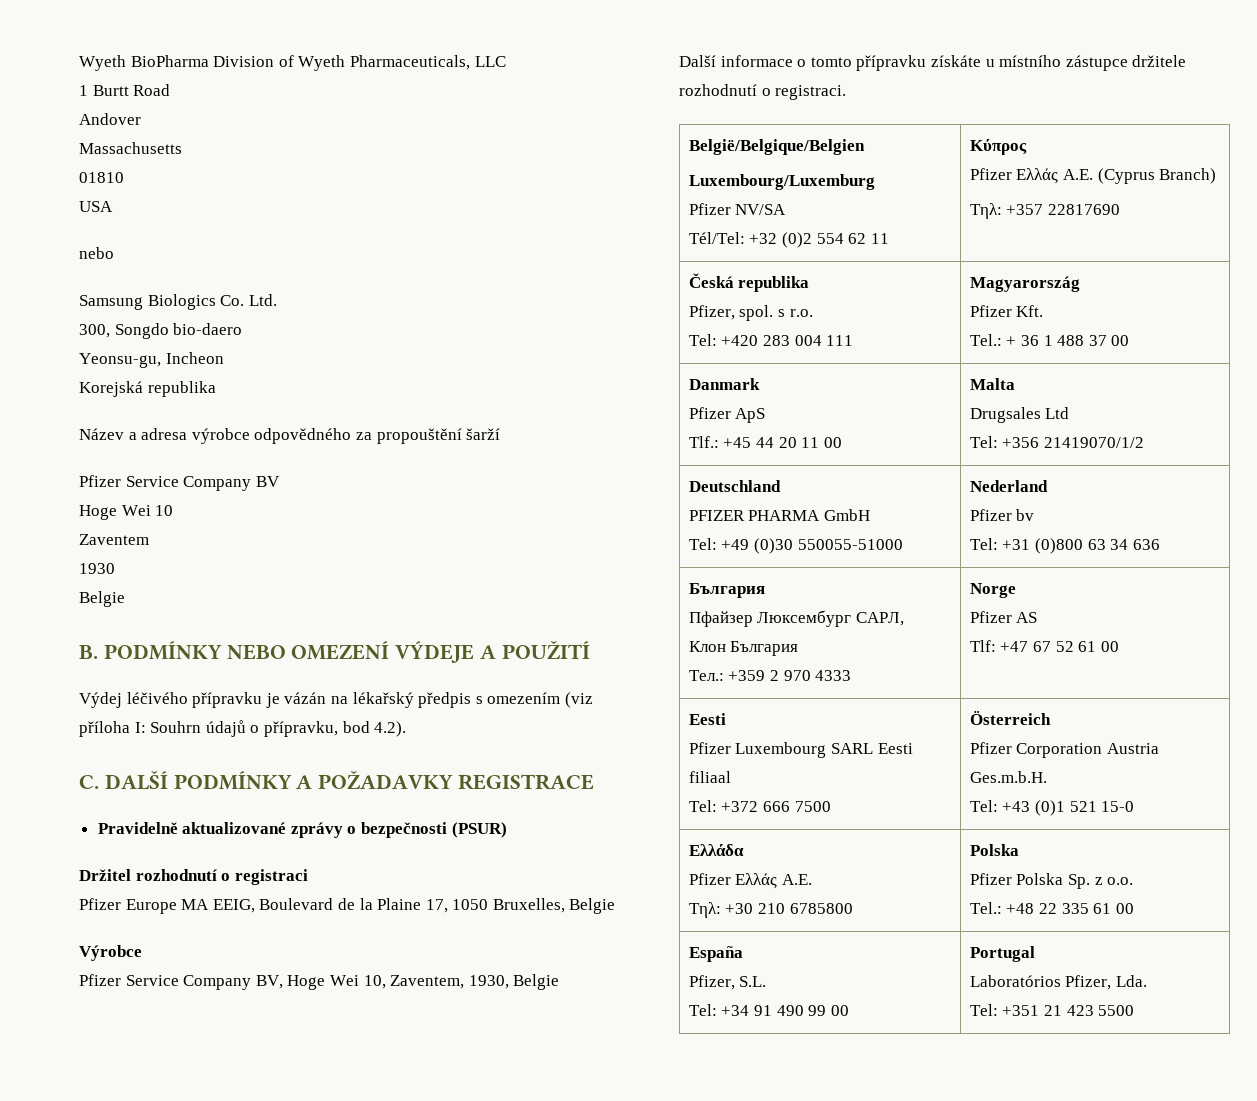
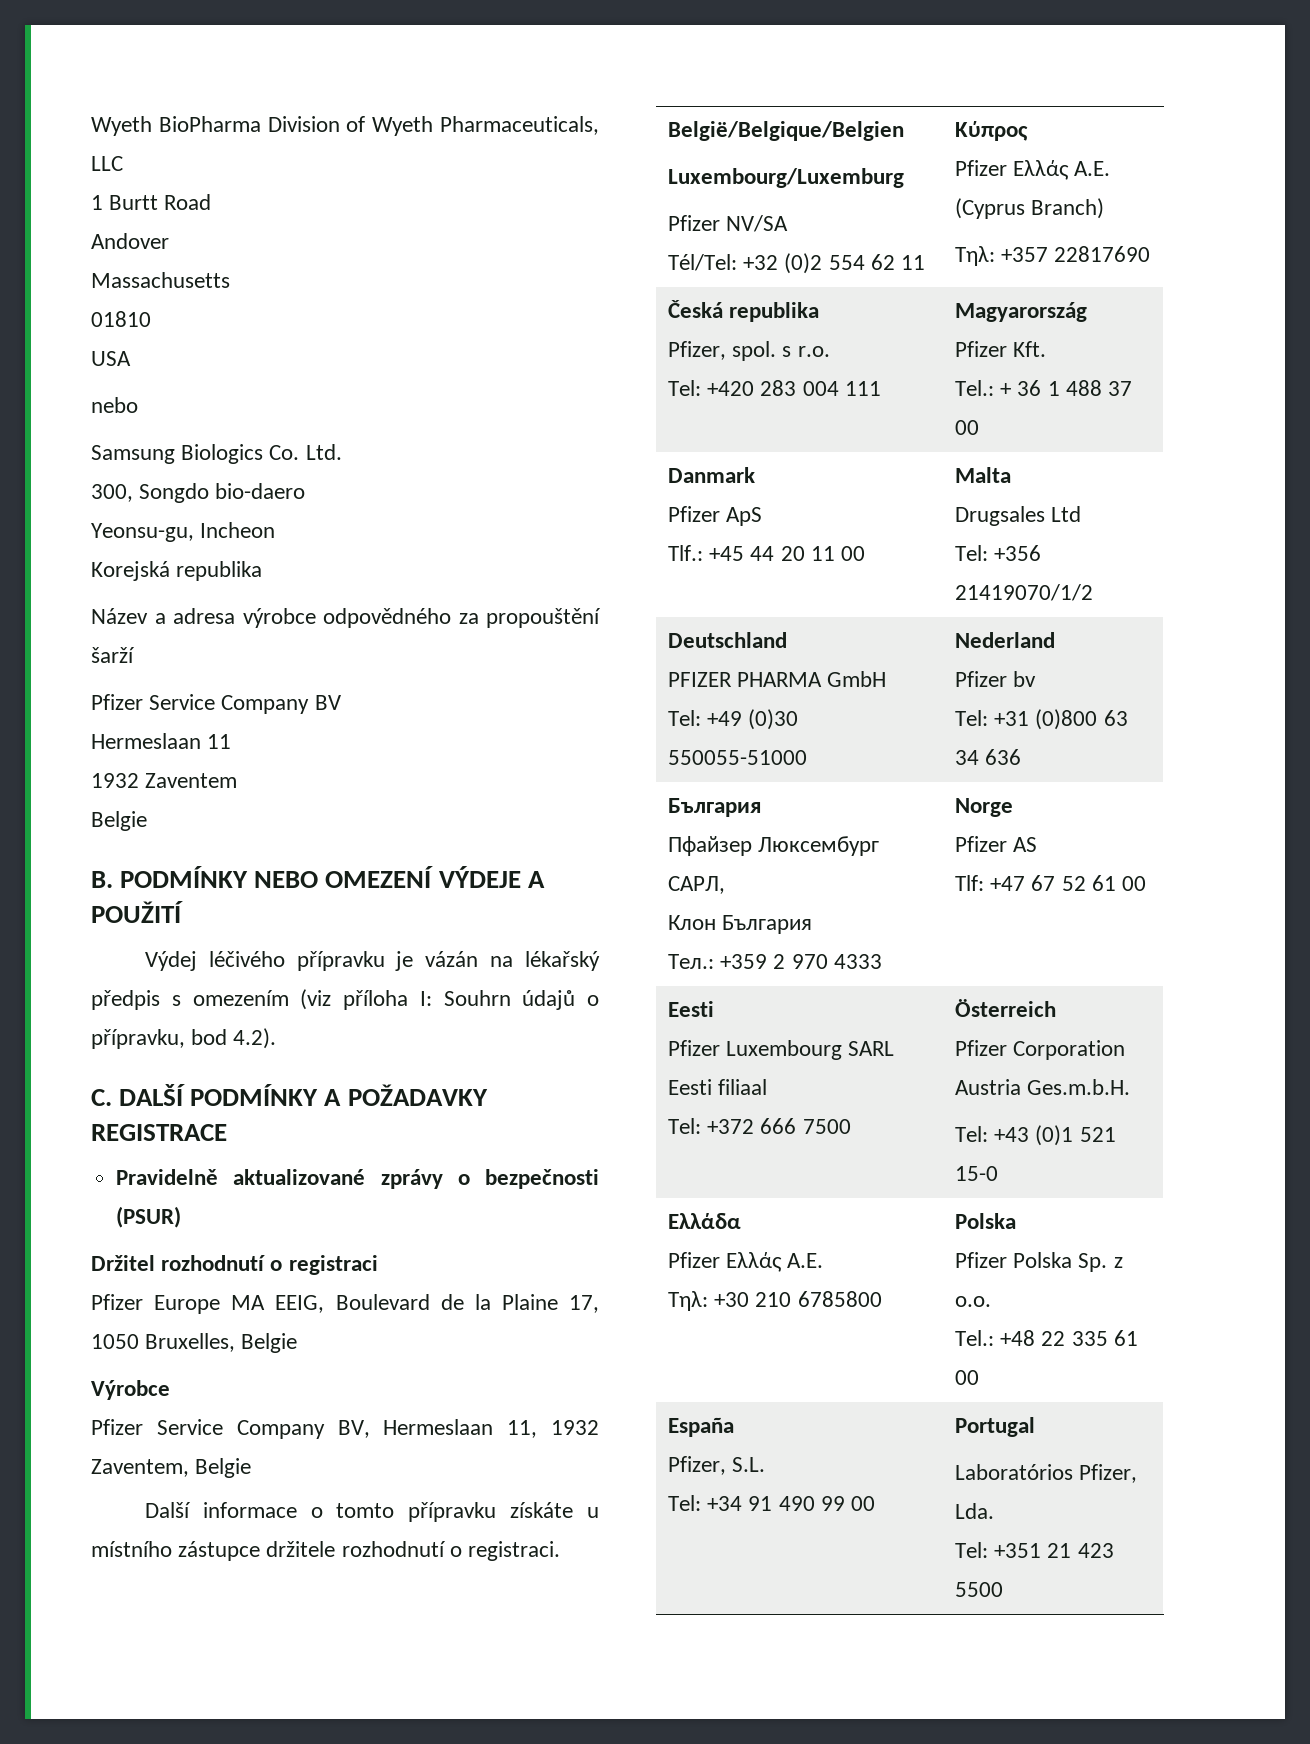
[79,505,174,520] Hoge Wei 10 // -> [91,733,232,749] [91,773,139,788] Hermeslaan 11 // 1932
[79,563,115,574] // 1930 -> (238, 780) none
[287,975,509,990] Hoge Wei 10, Zaventem, 1930, -> [383,1419,599,1438] [91,1459,189,1477] Hermeslaan 11, 1932 Zaventem,

